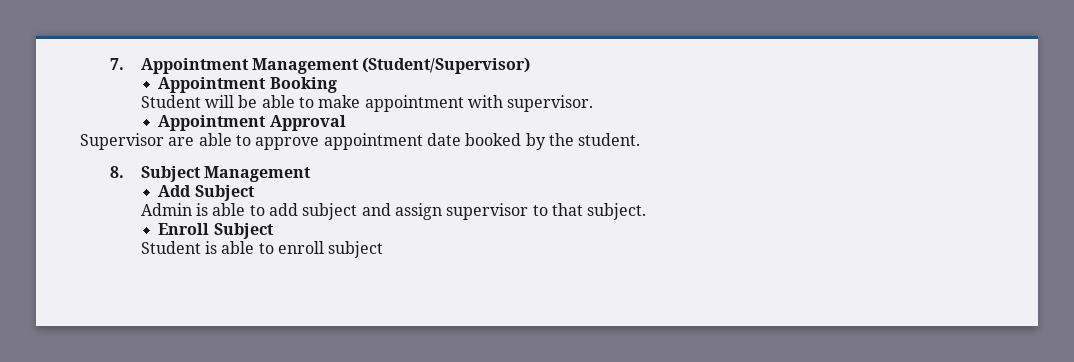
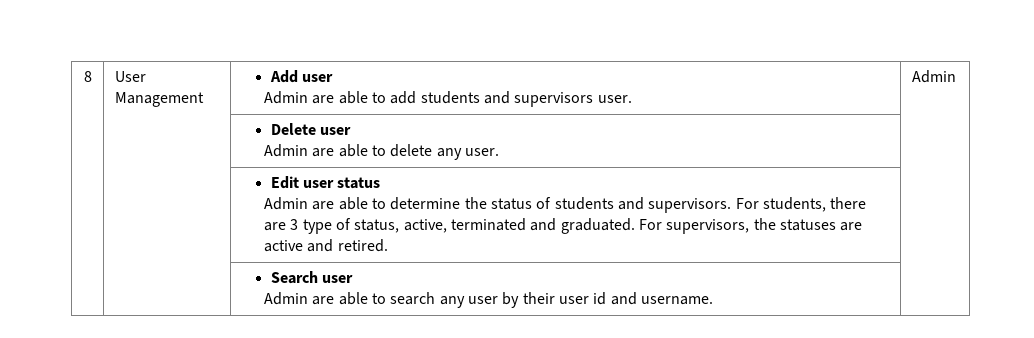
[110,57,531,74] [158,77,337,93] [140,95,594,112] [158,115,346,131] [80,133,641,150] [110,166,311,182] [158,185,255,201] [140,203,647,220] [158,223,274,239] [140,241,384,258] 7. Appointment Management (Student/Supervisor) // Appointment Booking // Student will be able to make appointment with supervisor. // Appointment Approval // Supervisor are able to approve appointment date booked by the student. // 8. Subject Management // Add Subject // Admin is able to add subject and assign supervisor to that subject. // Enroll Subject // Student is able to enroll subject -> [83,71,92,82] [114,71,146,82] [114,92,204,107] [269,70,333,83] [263,91,632,107] [911,70,956,83] [270,123,351,135] [263,144,499,160] [270,176,381,189] [263,197,867,213] [263,218,863,234] [263,239,388,252] [270,271,353,284] [263,292,713,308] 8 | User Management | Add user // Admin are able to add students and supervisors user. | Admin // | | Delete user // Admin are able to delete any user. | // | | Edit user status // Admin are able to determine the status of students and supervisors. For students, there are 3 type of status, active, terminated and graduated. For supervisors, the statuses are active and retired. | // | | Search user // Admin are able to search any user by their user id and username. |

